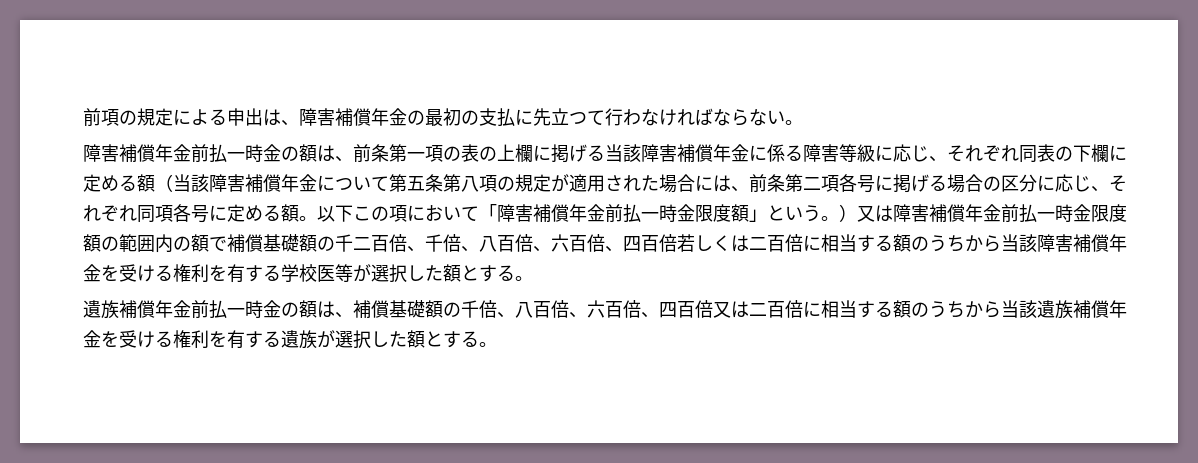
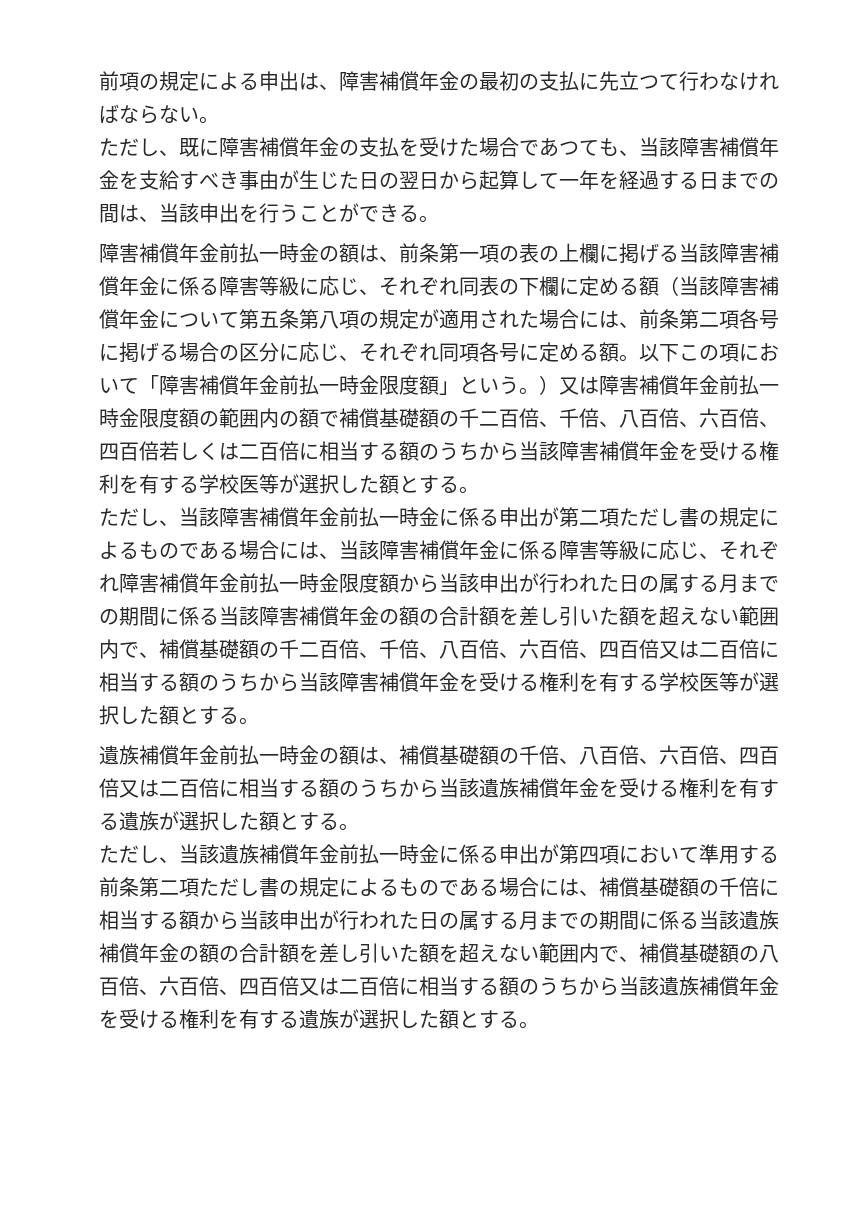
(803, 122) none -> [99,137,780,157] [99,170,780,190] [99,203,440,223] // ただし、既に障害補償年金の支払を受けた場合であつても、当該障害補償年金を支給すべき事由が生じた日の翌日から起算して一年を経過する日までの間は、当該申出を行うことができる。
(533, 278) none -> [99,507,780,527] [99,540,780,560] [99,573,780,594] [99,606,780,626] [99,639,780,659] [99,672,780,692] [99,705,260,725] // ただし、当該障害補償年金前払一時金に係る申出が第二項ただし書の規定によるものである場合には、当該障害補償年金に係る障害等級に応じ、それぞれ障害補償年金前払一時金限度額から当該申出が行われた日の属する月までの期間に係る当該障害補償年金の額の合計額を差し引いた額を超えない範囲内で、補償基礎額の千二百倍、千倍、八百倍、六百倍、四百倍又は二百倍に相当する額のうちから当該障害補償年金を受ける権利を有する学校医等が選択した額とする。
(497, 344) none -> [99,844,780,864] [99,877,780,897] [99,910,780,931] [99,943,780,963] [99,976,780,996] [99,1009,540,1029] // ただし、当該遺族補償年金前払一時金に係る申出が第四項において準用する前条第二項ただし書の規定によるものである場合には、補償基礎額の千倍に相当する額から当該申出が行われた日の属する月までの期間に係る当該遺族補償年金の額の合計額を差し引いた額を超えない範囲内で、補償基礎額の八百倍、六百倍、四百倍又は二百倍に相当する額のうちから当該遺族補償年金を受ける権利を有する遺族が選択した額とする。

